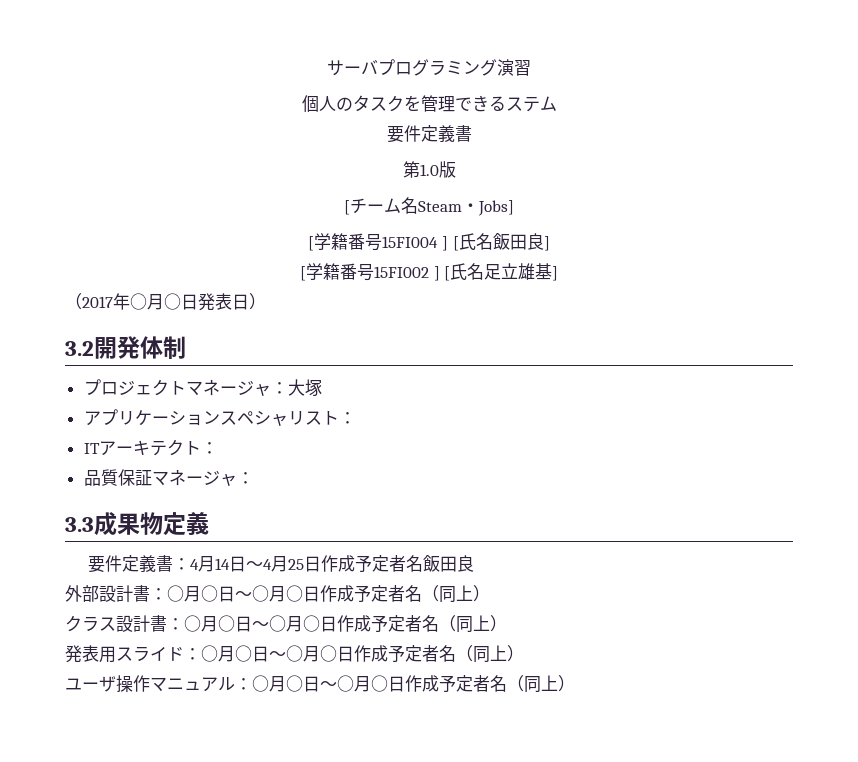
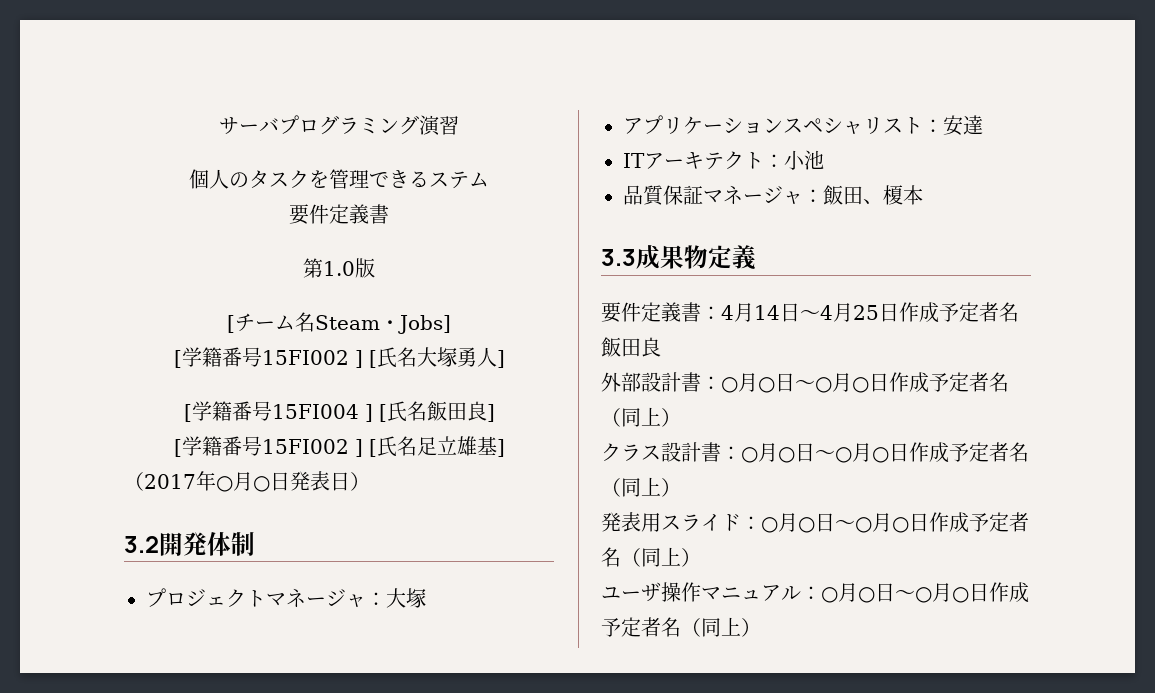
(514, 208) none -> [173,347,505,368] // [学籍番号15FI002 ] [氏名大塚勇人]
(356, 418) none -> [943,115,983,136] 安達
(218, 448) none -> [784,150,824,170] 小池
(254, 478) none -> [823,185,923,205] 飯田、榎本

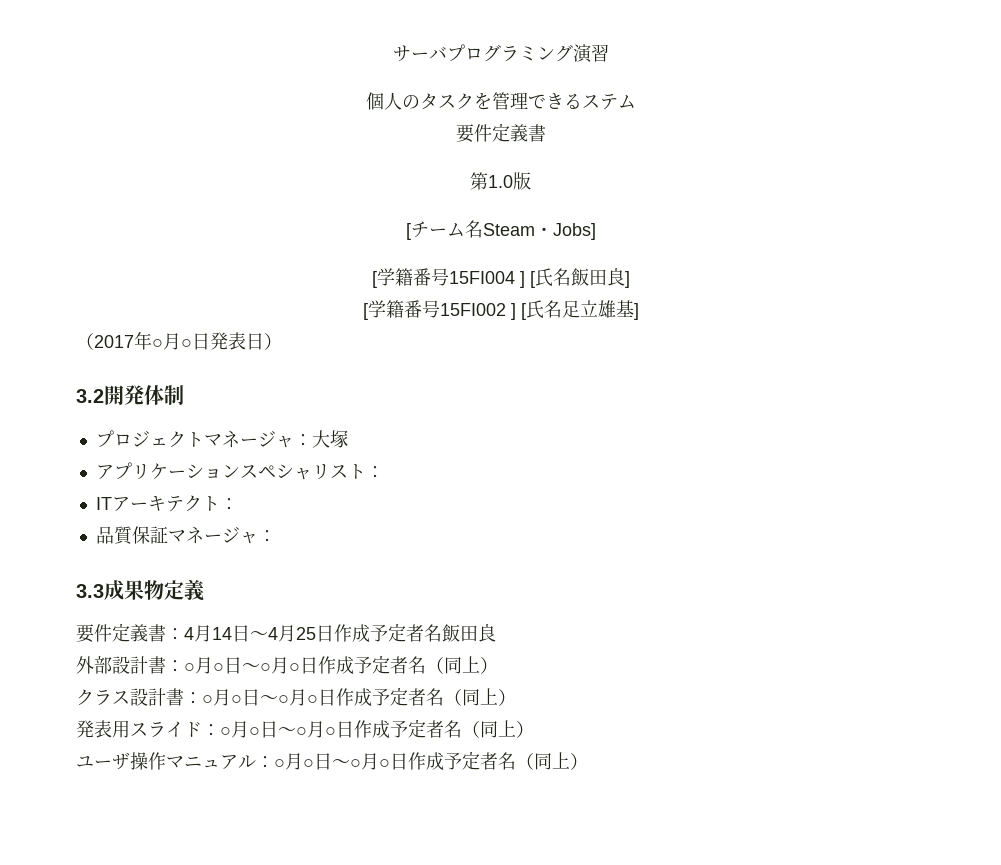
[173,347,505,368] // [学籍番号15FI002 ] [氏名大塚勇人] -> (596, 231) none
[943,115,983,136] 安達 -> (384, 472) none
[784,150,824,170] 小池 -> (238, 504) none
[823,185,923,205] 飯田、榎本 -> (276, 536) none

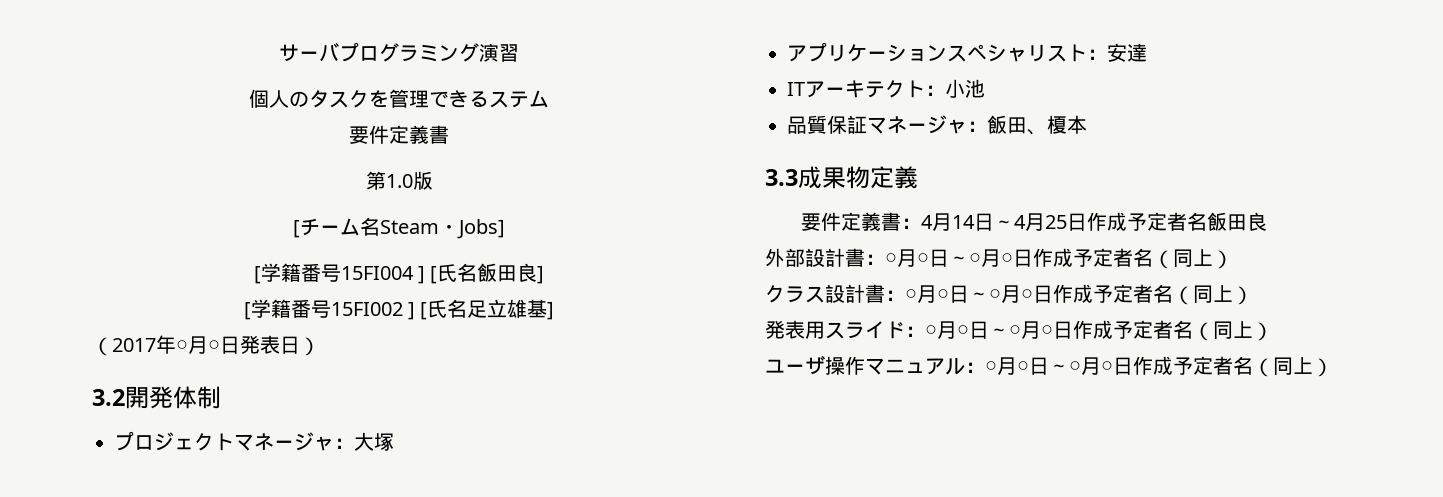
(384, 472) none -> [1107,43,1147,62] 安達
(238, 504) none -> [945,79,985,98] 小池
(276, 536) none -> [987,115,1087,135] 飯田、榎本

